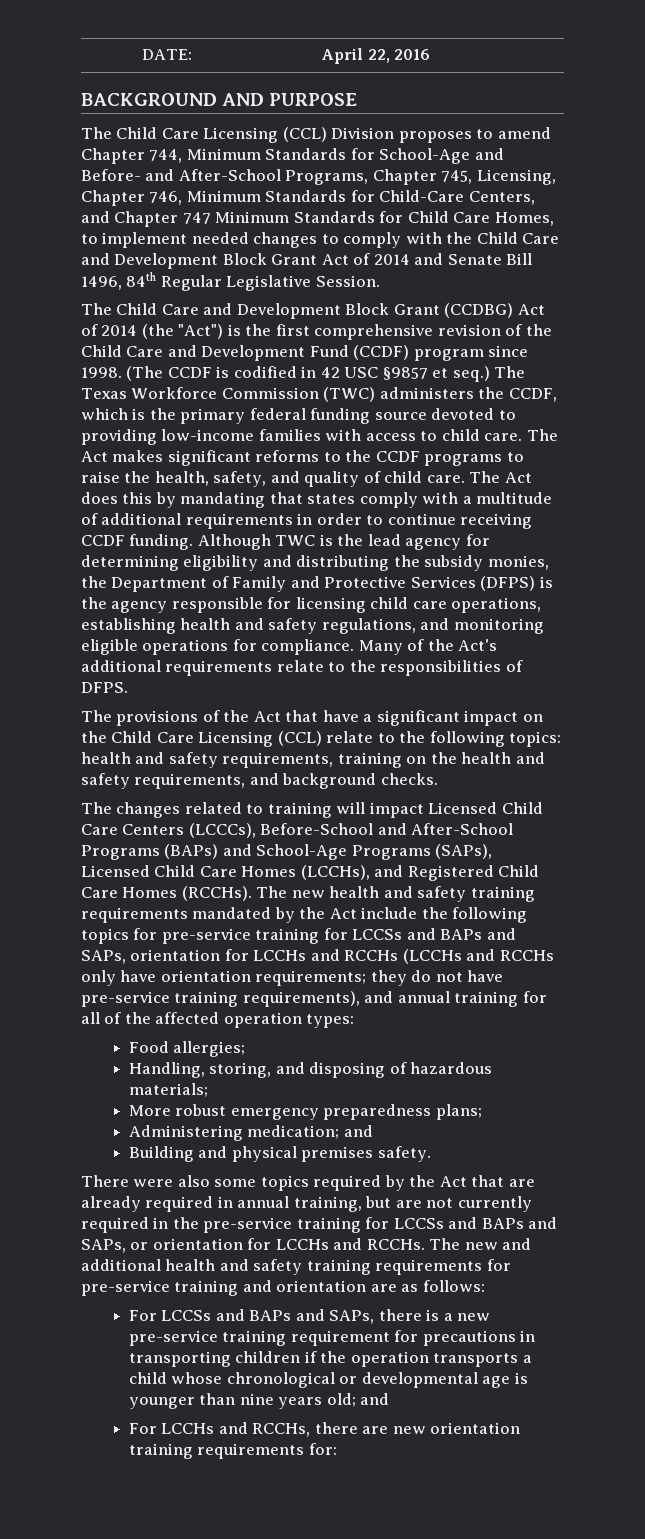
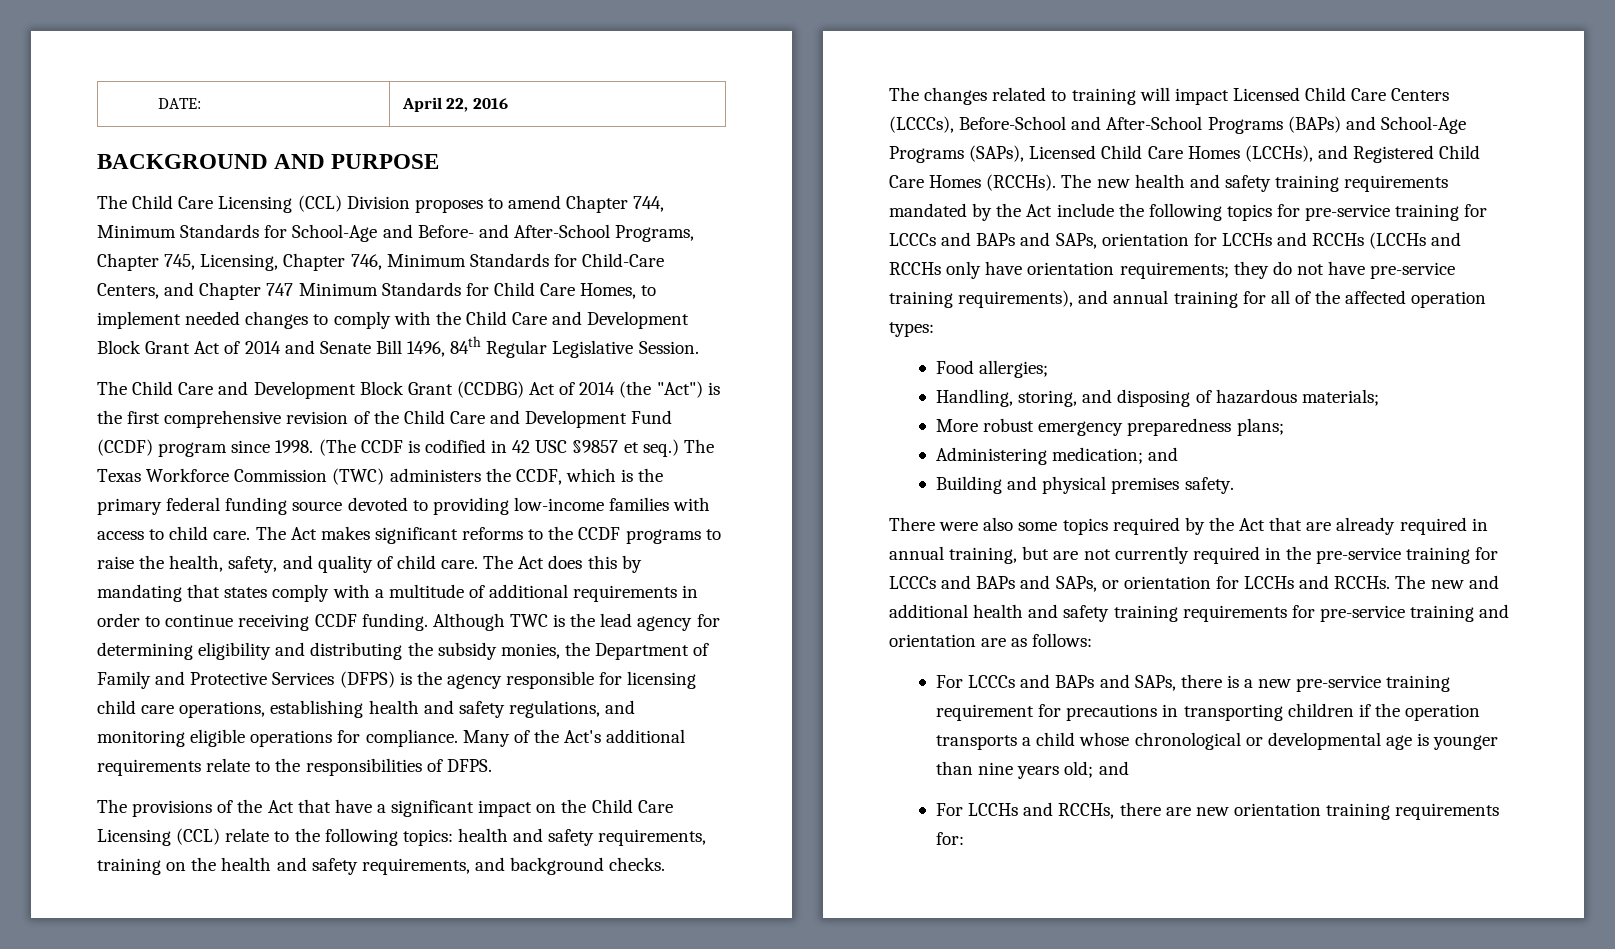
[352,929,403,940] LCCSs -> [889,233,936,246] LCCCs
[393,1218,444,1229] LCCSs -> [889,576,936,589] LCCCs
[161,1310,212,1321] LCCSs -> [968,675,1016,688] LCCCs

